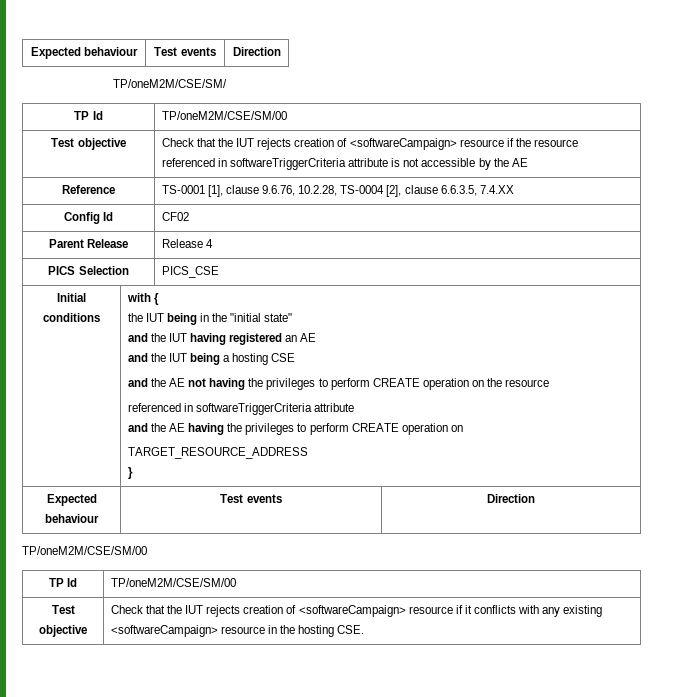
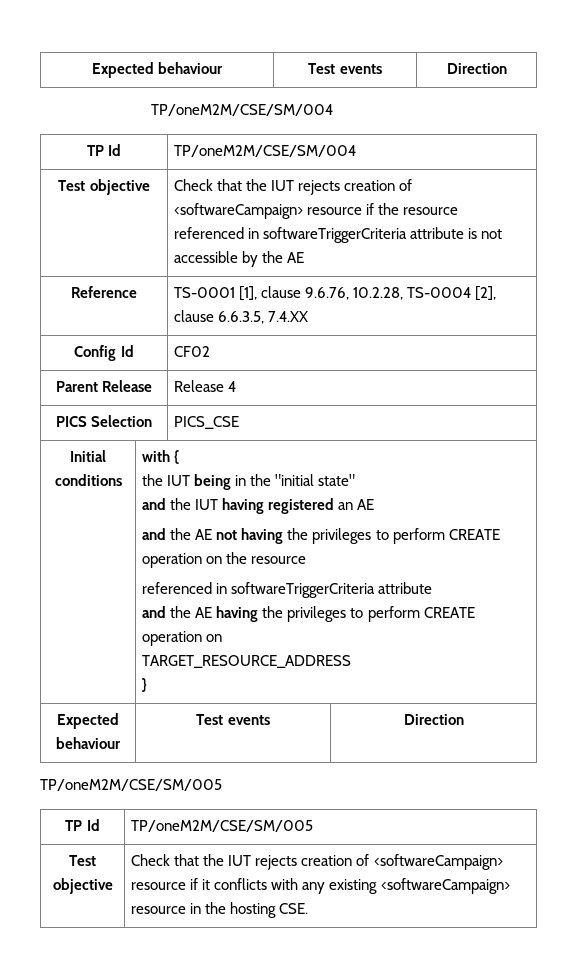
[30,47,139,59] [154,47,216,56] [232,47,281,56] [113,79,228,88] [74,111,103,120] [161,111,287,120] Expected behaviour | Test events | Direction // TP/oneM2M/CSE/SM/ // TP Id | TP/oneM2M/CSE/SM/00 -> [91,62,224,78] [308,63,382,74] [446,63,507,74] [151,104,334,116] [86,144,122,156] [174,145,357,157] Expected behaviour | Test events | Direction // TP/oneM2M/CSE/SM/004 // TP Id | TP/oneM2M/CSE/SM/004
[127,353,296,365] // and the IUT being a hosting CSE -> (375, 504) none
[22,546,147,555] [48,578,78,587] [110,578,236,587] TP/oneM2M/CSE/SM/00 // TP Id | TP/oneM2M/CSE/SM/00 -> [40,779,222,791] [65,819,100,831] [131,820,314,832] TP/oneM2M/CSE/SM/005 // TP Id | TP/oneM2M/CSE/SM/005

